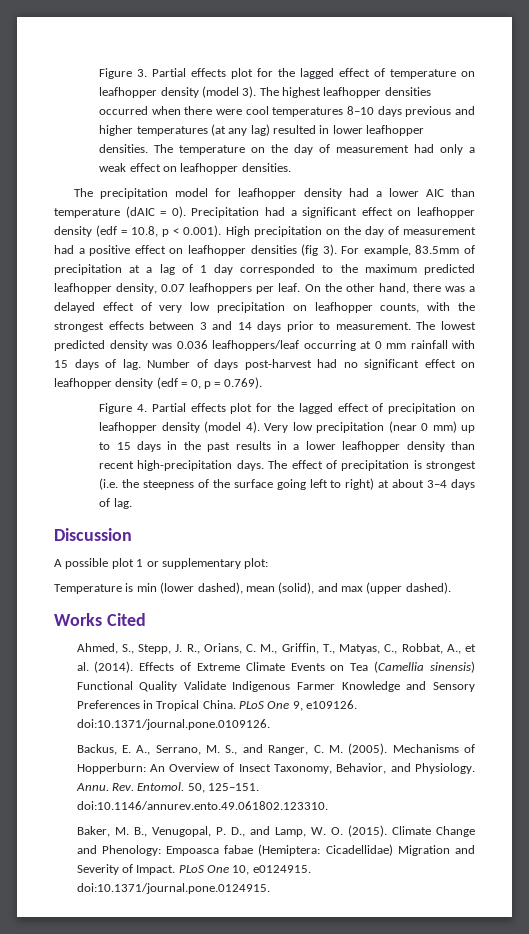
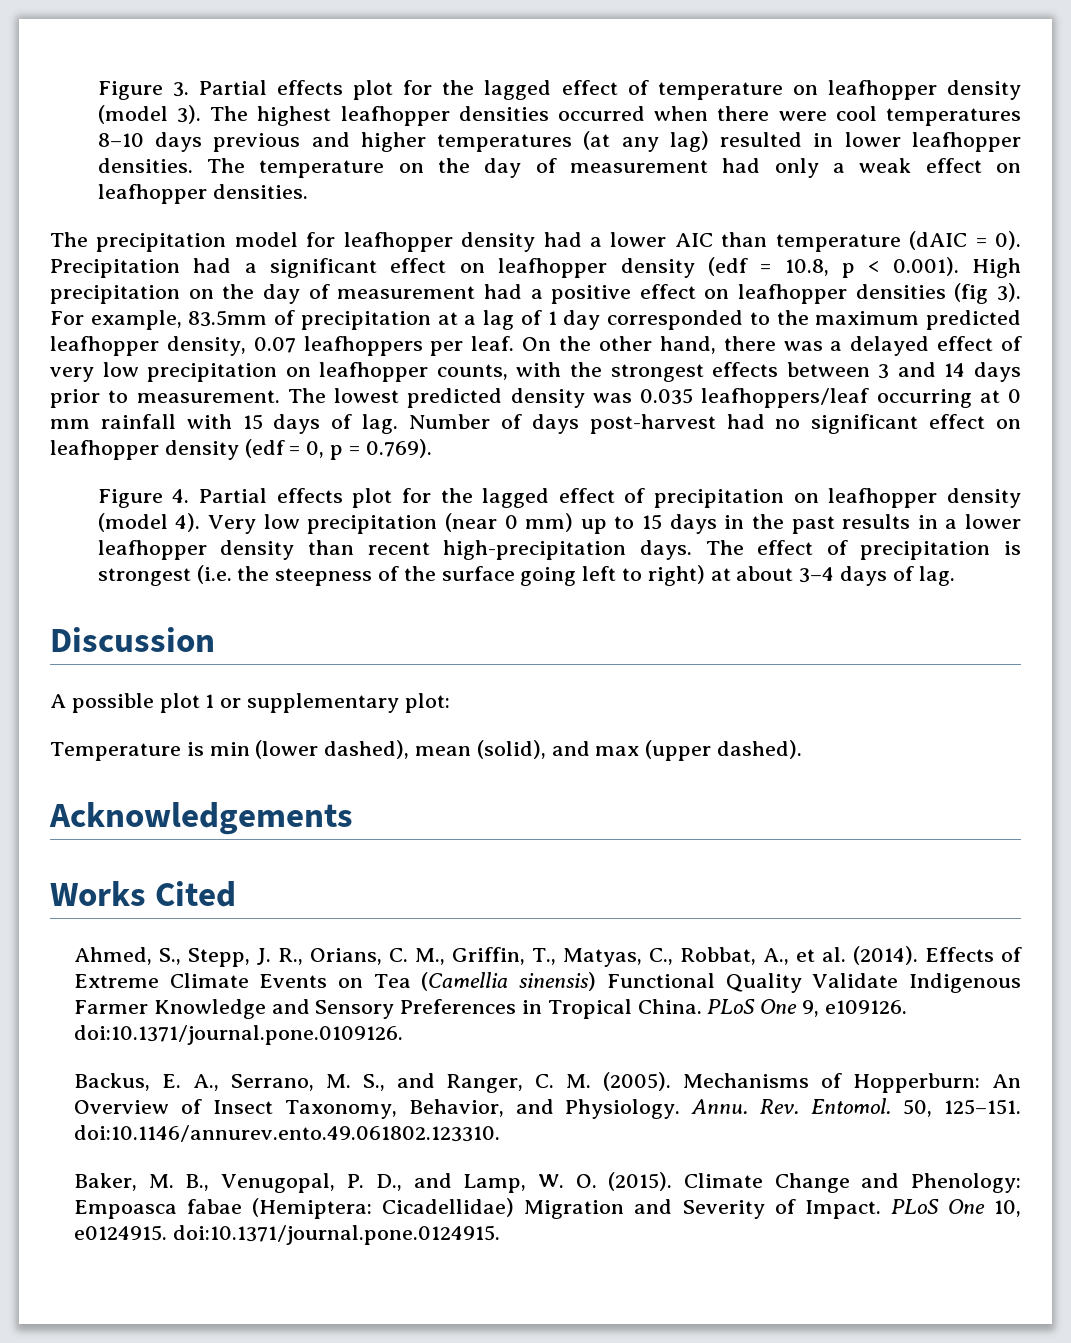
[176,340,208,349] 0.036 -> [640,388,693,405] 0.035
(451, 588) none -> [49,802,353,835] // Acknowledgements

